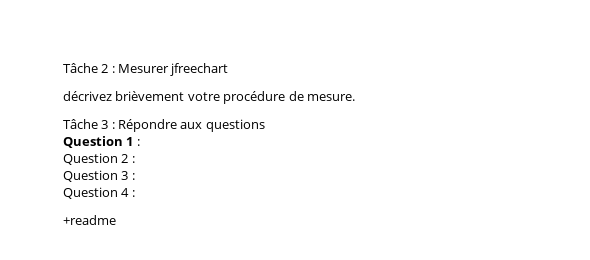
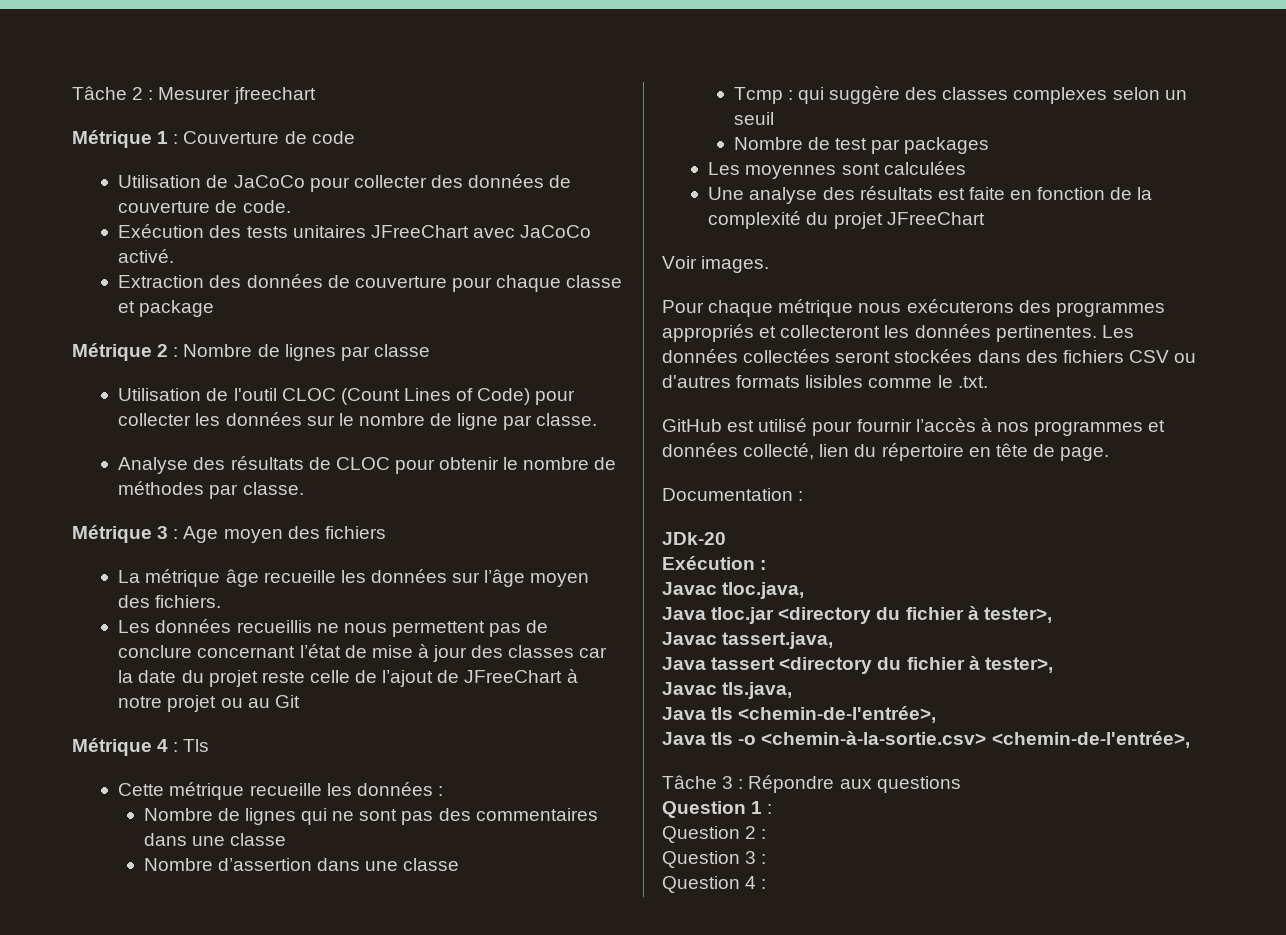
[63,91,355,104] décrivez brièvement votre procédure de mesure. -> [72,130,355,148] [118,174,572,192] [118,200,291,213] [118,224,592,238] [118,249,175,263] [118,274,623,292] [118,300,215,317] [72,343,430,361] [118,388,576,405] [118,412,598,430] [118,456,617,474] [118,481,304,499] [72,525,386,543] [118,569,590,587] [118,595,222,608] [118,619,549,637] [118,644,608,662] [118,669,578,687] [118,695,300,712] [72,738,210,756] [118,782,443,800] [143,808,598,825] [143,833,286,846] [143,858,460,871] [733,86,1187,104] [733,112,774,125] [733,137,990,154] [708,161,966,179] [708,186,1153,204] [708,211,985,229] [662,256,770,273] [662,299,1165,317] [662,324,1134,342] [662,349,1197,363] [662,375,988,388] [662,418,1166,436] [662,443,1110,461] [662,488,804,501] [662,532,726,545] [662,556,767,570] [662,582,805,599] [662,606,1052,624] [662,632,834,649] [662,656,1053,674] [662,682,793,699] [662,706,937,723] [662,731,1190,748] Métrique 1 : Couverture de code // Utilisation de JaCoCo pour collecter des données de couverture de code. // Exécution des tests unitaires JFreeChart avec JaCoCo activé. // Extraction des données de couverture pour chaque classe et package // Métrique 2 : Nombre de lignes par classe // Utilisation de l'outil CLOC (Count Lines of Code) pour collecter les données sur le nombre de ligne par classe. // Analyse des résultats de CLOC pour obtenir le nombre de méthodes par classe. // Métrique 3 : Age moyen des fichiers // La métrique âge recueille les données sur l’âge moyen des fichiers. // Les données recueillis ne nous permettent pas de conclure concernant l’état de mise à jour des classes car la date du projet reste celle de l’ajout de JFreeChart à notre projet ou au Git // Métrique 4 : Tls // Cette métrique recueille les données : // Nombre de lignes qui ne sont pas des commentaires dans une classe // Nombre d’assertion dans une classe // Tcmp : qui suggère des classes complexes selon un seuil // Nombre de test par packages // Les moyennes sont calculées // Une analyse des résultats est faite en fonction de la complexité du projet JFreeChart // Voir images. // Pour chaque métrique nous exécuterons des programmes appropriés et collecteront les données pertinentes. Les données collectées seront stockées dans des fichiers CSV ou d'autres formats lisibles comme le .txt. // GitHub est utilisé pour fournir l’accès à nos programmes et données collecté, lien du répertoire en tête de page. // Documentation : // JDk-20 // Exécution : // Javac tloc.java, // Java tloc.jar <directory du fichier à tester>, // Javac tassert.java, // Java tassert <directory du fichier à tester>, // Javac tls.java, // Java tls <chemin-de-l'entrée>, // Java tls -o <chemin-à-la-sortie.csv> <chemin-de-l'entrée>,
[63,215,116,225] // +readme -> (767, 884) none

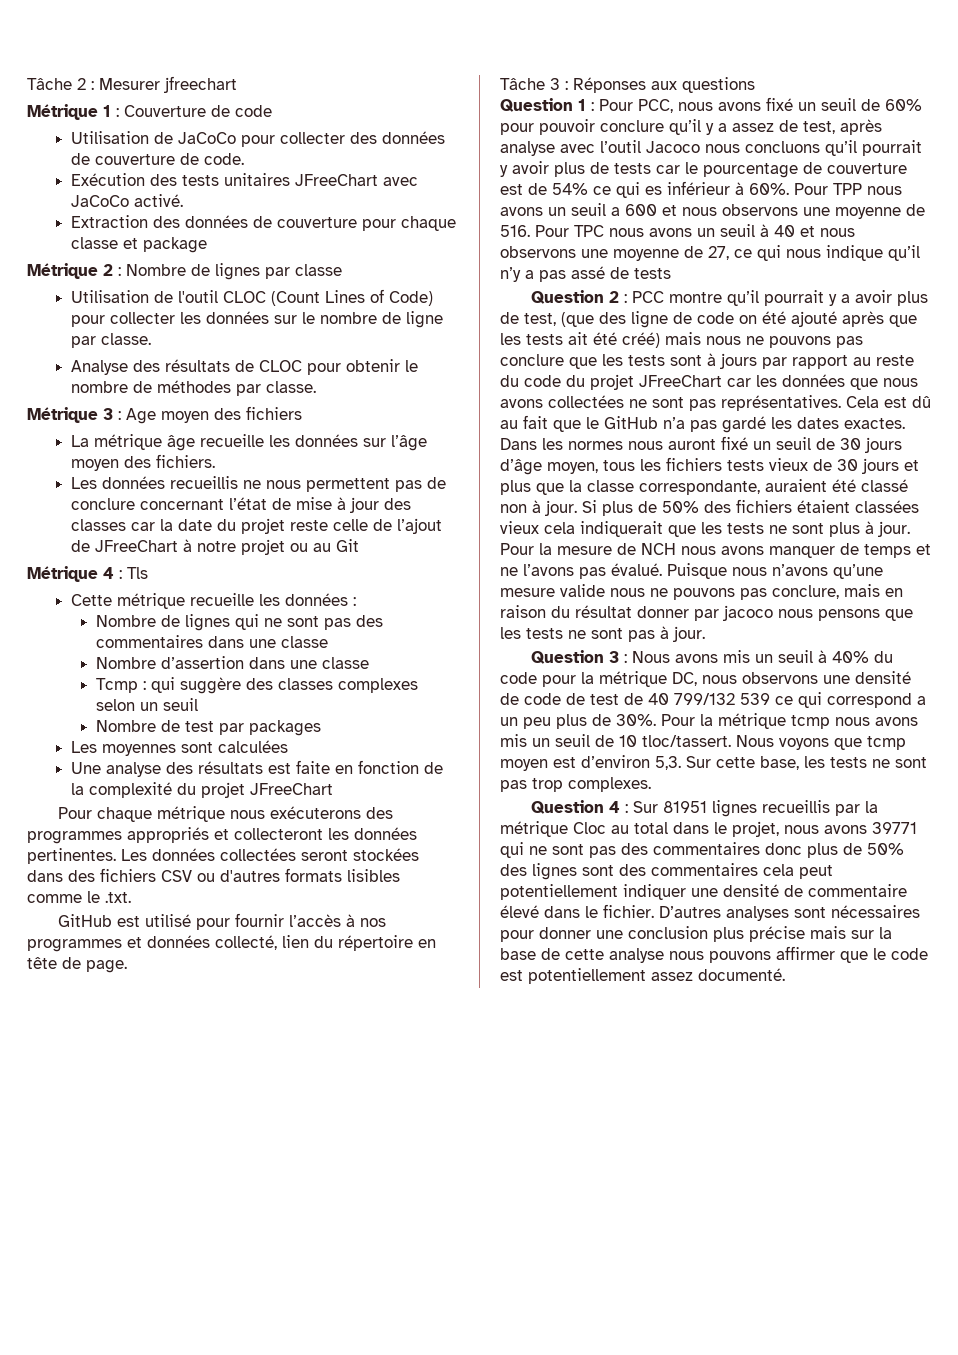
[662,256,770,273] // Voir images. -> (334, 789) none
[662,488,804,501] [662,532,726,545] [662,556,767,570] [662,582,805,599] [662,606,1052,624] [662,632,834,649] [662,656,1053,674] [662,682,793,699] [662,706,937,723] [662,731,1190,748] // Documentation : // JDk-20 // Exécution : // Javac tloc.java, // Java tloc.jar <directory du fichier à tester>, // Javac tassert.java, // Java tassert <directory du fichier à tester>, // Javac tls.java, // Java tls <chemin-de-l'entrée>, // Java tls -o <chemin-à-la-sortie.csv> <chemin-de-l'entrée>, -> (127, 966) none
[748,775,835,793] Répondre -> [573,77,646,93] Réponses
[662,826,767,843] [662,851,767,868] [662,876,767,893] // Question 2 : // Question 3 : // Question 4 : -> [599,97,922,113] [500,119,882,135] [500,140,922,156] [500,161,907,178] [500,181,902,198] [500,203,925,219] [500,224,855,237] [500,245,920,261] [500,266,671,282] [531,290,929,306] [500,311,917,328] [500,332,863,348] [500,353,914,369] [500,374,918,390] [500,395,931,411] [500,415,905,433] [500,436,902,453] [500,457,919,475] [500,479,908,495] [500,499,919,516] [500,521,910,537] [500,543,931,558] [500,563,883,579] [500,584,903,600] [500,605,913,621] [500,626,705,642] [531,650,894,664] [500,671,911,687] [500,692,926,708] [500,713,918,729] [500,734,906,750] [500,755,927,771] [500,777,651,792] [531,800,879,817] [500,821,917,837] [500,842,904,858] [500,863,833,880] [500,884,907,900] [500,904,920,921] [500,926,892,942] [500,946,928,963] [500,968,785,984] Pour PCC, nous avons fixé un seuil de 60% pour pouvoir conclure qu’il y a assez de test, après analyse avec l’outil Jacoco nous concluons qu’il pourrait y avoir plus de tests car le pourcentage de couverture est de 54% ce qui es inférieur à 60%. Pour TPP nous avons un seuil a 600 et nous observons une moyenne de 516. Pour TPC nous avons un seuil à 40 et nous observons une moyenne de 27, ce qui nous indique qu’il n’y a pas assé de tests // Question 2 : PCC montre qu’il pourrait y a avoir plus de test, (que des ligne de code on été ajouté après que les tests ait été créé) mais nous ne pouvons pas conclure que les tests sont à jours par rapport au reste du code du projet JFreeChart car les données que nous avons collectées ne sont pas représentatives. Cela est dû au fait que le GitHub n’a pas gardé les dates exactes. Dans les normes nous auront fixé un seuil de 30 jours d’âge moyen, tous les fichiers tests vieux de 30 jours et plus que la classe correspondante, auraient été classé non à jour. Si plus de 50% des fichiers étaient classées vieux cela indiquerait que les tests ne sont plus à jour. Pour la mesure de NCH nous avons manquer de temps et ne l’avons pas évalué. Puisque nous n’avons qu’une mesure valide nous ne pouvons pas conclure, mais en raison du résultat donner par jacoco nous pensons que les tests ne sont pas à jour. // Question 3 : Nous avons mis un seuil à 40% du code pour la métrique DC, nous observons une densité de code de test de 40 799/132 539 ce qui correspond a un peu plus de 30%. Pour la métrique tcmp nous avons mis un seuil de 10 tloc/tassert. Nous voyons que tcmp moyen est d’environ 5,3. Sur cette base, les tests ne sont pas trop complexes. // Question 4 : Sur 81951 lignes recueillis par la métrique Cloc au total dans le projet, nous avons 39771 qui ne sont pas des commentaires donc plus de 50% des lignes sont des commentaires cela peut potentiellement indiquer une densité de commentaire élevé dans le fichier. D’autres analyses sont nécessaires pour donner une conclusion plus précise mais sur la base de cette analyse nous pouvons affirmer que le code est potentiellement assez documenté.

